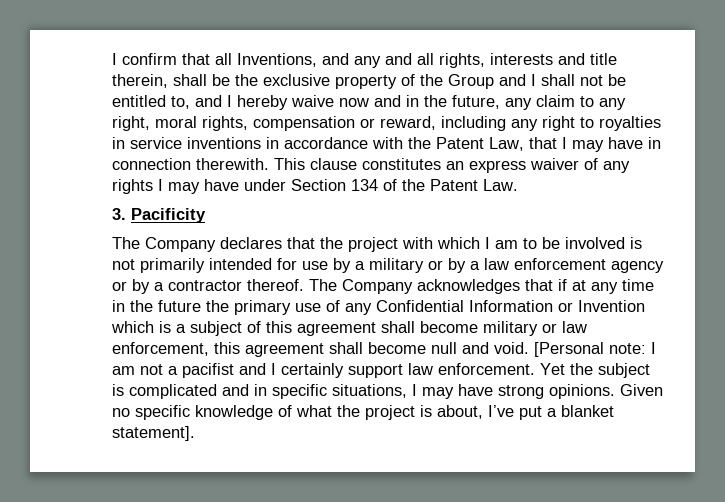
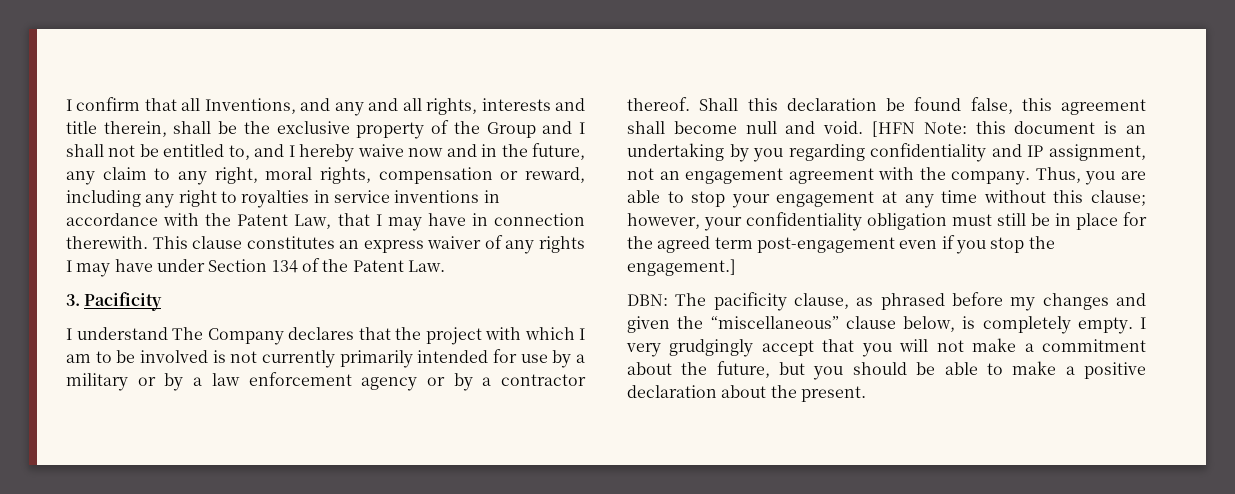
(206, 215) none -> [66,327,168,340] I understand
(135, 264) none -> [262,350,336,368] currently
[309,279,654,294] [112,300,645,315] [111,321,587,336] [112,342,209,356] The Company acknowledges that if at any time in the future the primary use of any Confidential Information or Invention which is a subject of this agreement shall become military or law enforcement, -> [699,97,1013,114] Shall this declaration be found false,
[534,342,656,357] [112,363,650,378] [112,384,663,399] [112,405,614,420] [112,426,195,441] [Personal note: I am not a pacifist and I certainly support law enforcement. Yet the subject is complicated and in specific situations, I may have strong opinions. Given no specific knowledge of what the project is about, I’ve put a blanket statement]. -> [872,121,1146,137] [627,143,1146,162] [627,167,1146,185] [627,190,1146,208] [627,212,1147,231] [627,235,1055,254] [627,259,736,276] [627,292,1146,311] [627,316,1146,334] [626,338,1146,357] [627,361,1146,380] [627,385,866,402] [HFN Note: this document is an undertaking by you regarding confidentiality and IP assignment, not an engagement agreement with the company. Thus, you are able to stop your engagement at any time without this clause; however, your confidentiality obligation must still be in place for the agreed term post-engagement even if you stop the engagement.] // DBN: The pacificity clause, as phrased before my changes and given the “miscellaneous” clause below, is completely empty. I very grudgingly accept that you will not make a commitment about the future, but you should be able to make a positive declaration about the present.

